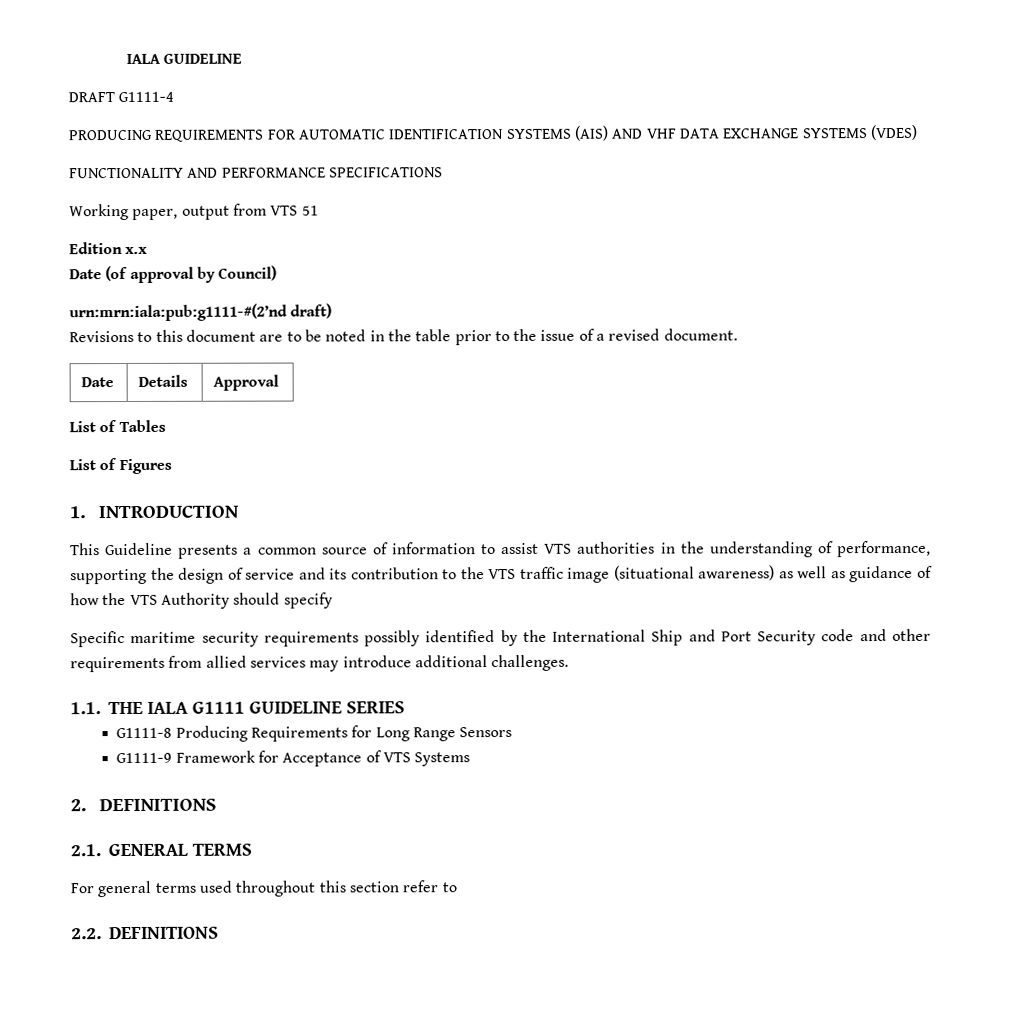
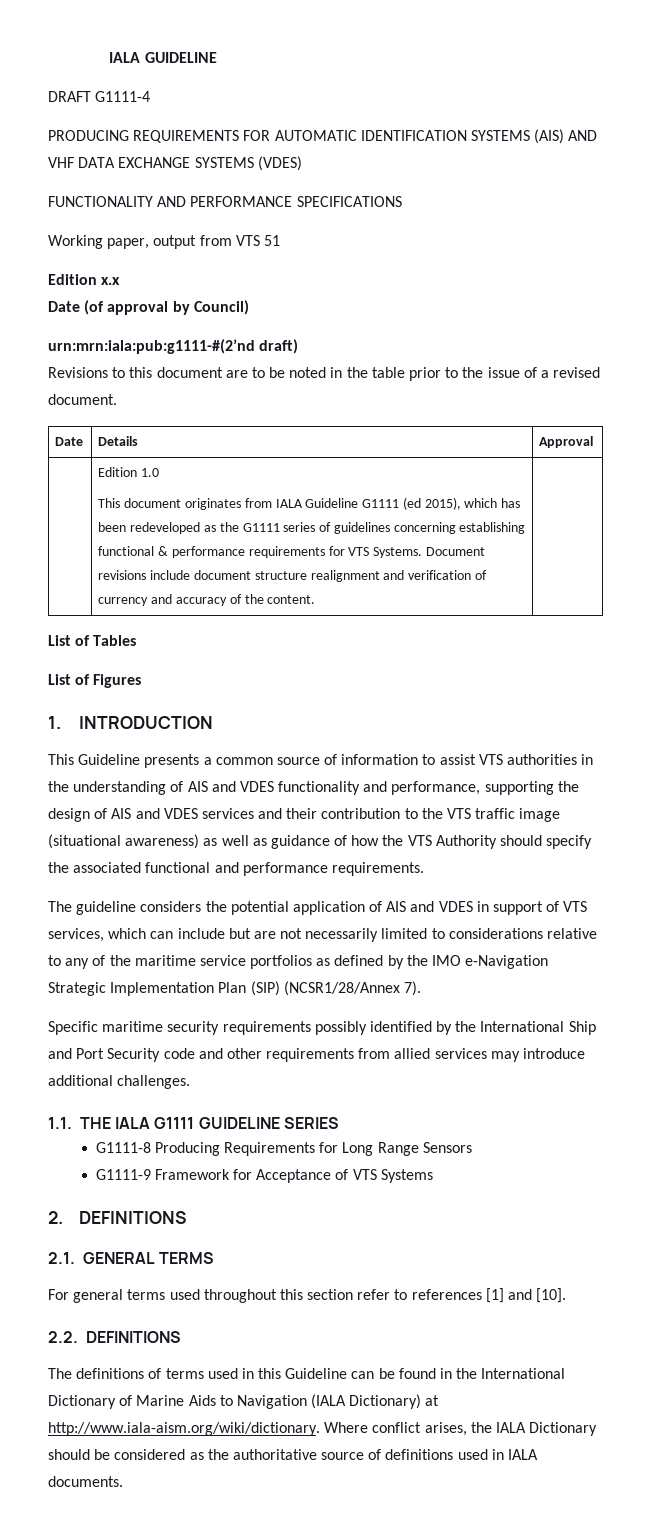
(280, 382) none -> [98,467,160,477] [98,497,521,510] [98,522,526,534] [98,546,485,558] [98,570,487,582] [98,594,316,606] // | Edition 1.0 // This document originates from IALA Guideline G1111 (ed 2015), which has been redeveloped as the G1111 series of guidelines concerning establishing functional & performance requirements for VTS Systems. Document revisions include document structure realignment and verification of currency and accuracy of the content. |
(834, 547) none -> [187,781,388,795] AIS and VDES functionality and
[245,567,348,580] service and its -> [111,808,318,819] AIS and VDES services and their
(333, 600) none -> [48,862,424,876] [48,901,588,915] [48,928,598,942] [48,955,549,969] [48,981,421,996] the associated functional and performance requirements. // The guideline considers the potential application of AIS and VDES in support of VTS services, which can include but are not necessarily limited to considerations relative to any of the maritime service portfolios as defined by the IMO e-Navigation Strategic Implementation Plan (SIP) (NCSR1/28/Annex 7).
[71,926,219,940] // 2.2. DEFINITIONS -> [411,1288,567,1303] [48,1331,181,1343] [48,1368,566,1379] [48,1394,440,1409] [48,1422,598,1436] [48,1449,539,1460] [48,1476,123,1487] references [1] and [10]. // 2.2. DEFINITIONS // The definitions of terms used in this Guideline can be found in the International Dictionary of Marine Aids to Navigation (IALA Dictionary) at http://www.iala-aism.org/wiki/dictionary. Where conflict arises, the IALA Dictionary should be considered as the authoritative source of definitions used in IALA documents.

